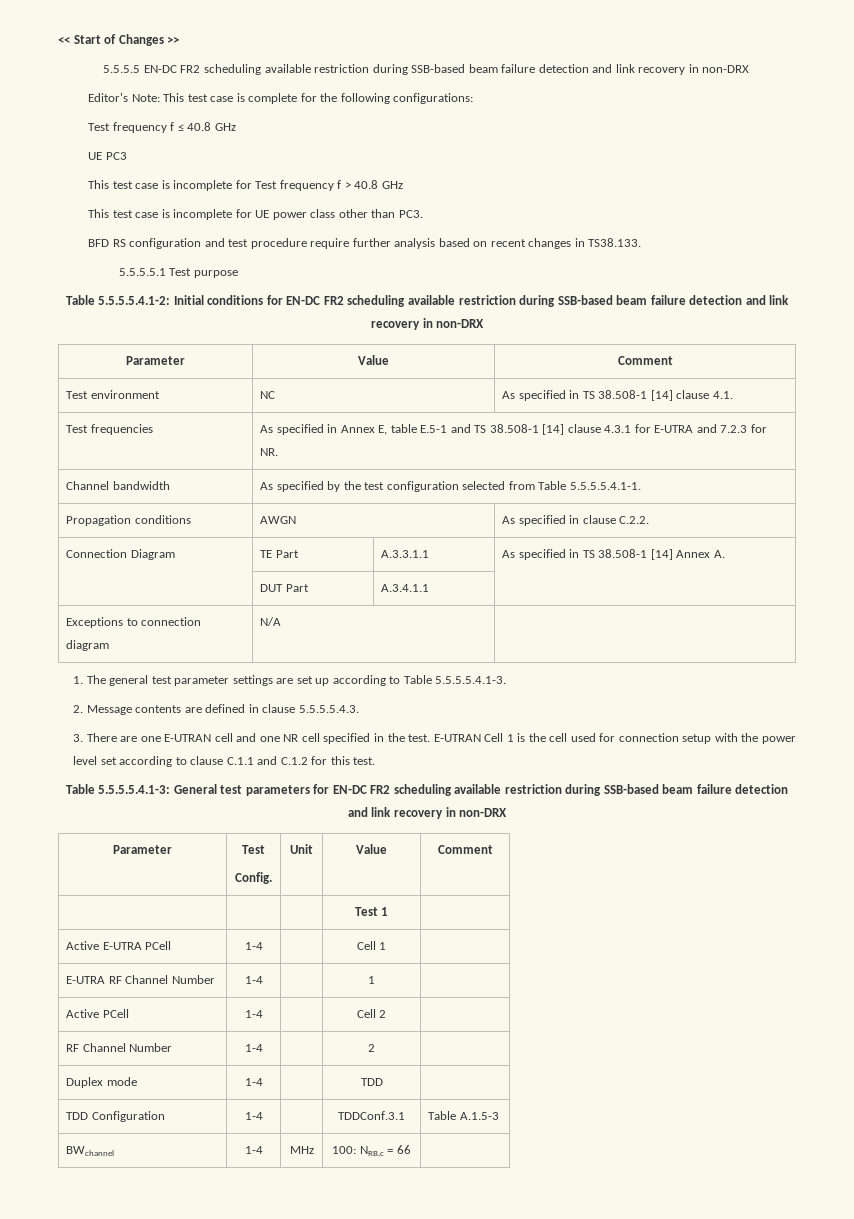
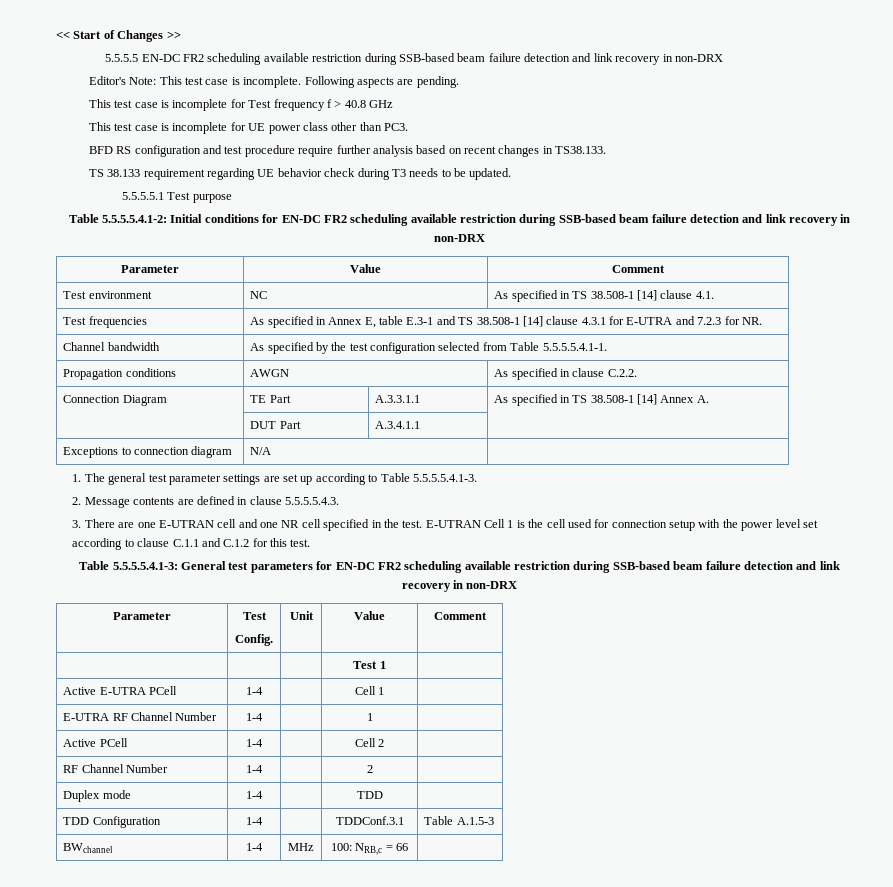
[248,93,474,104] [88,122,236,133] [88,152,127,160] complete for the following configurations: // Test frequency f ≤ 40.8 GHz // UE PC3 -> [243,76,459,88] incomplete. Following aspects are pending.
(642, 242) none -> [88,168,512,180] // TS 38.133 requirement regarding UE behavior check during T3 needs to be updated.
[420,425,448,433] E.5-1 -> [406,317,434,325] E.3-1

